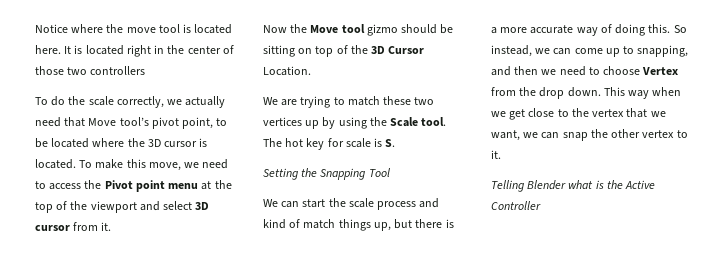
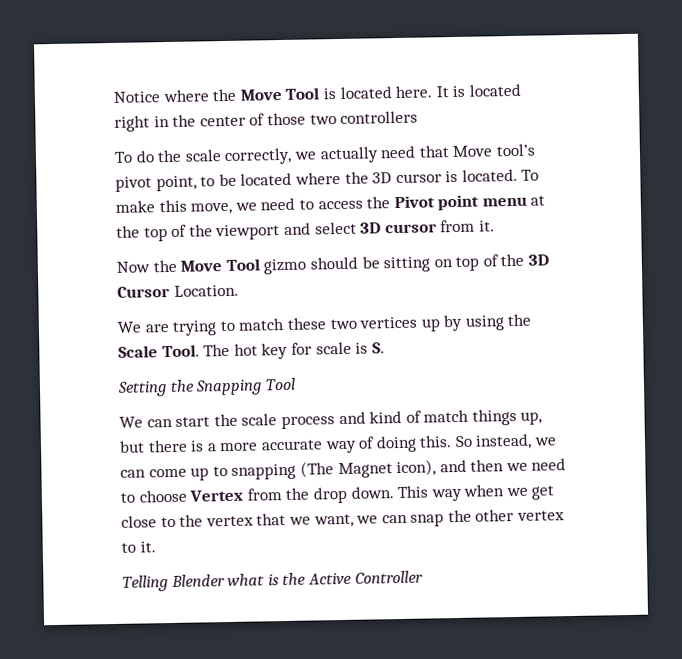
[126,24,180,33] move tool -> [239,87,320,101] Move Tool
[341,24,365,33] tool -> [225,258,260,271] Tool
[421,117,447,126] tool. -> [161,344,200,358] Tool.
[637,45,689,57] snapping, -> [231,459,437,480] snapping (The Magnet icon),

